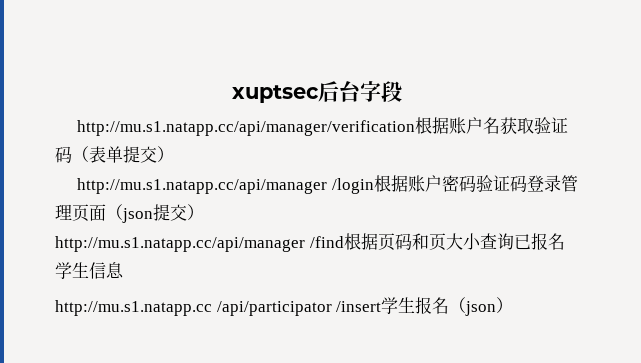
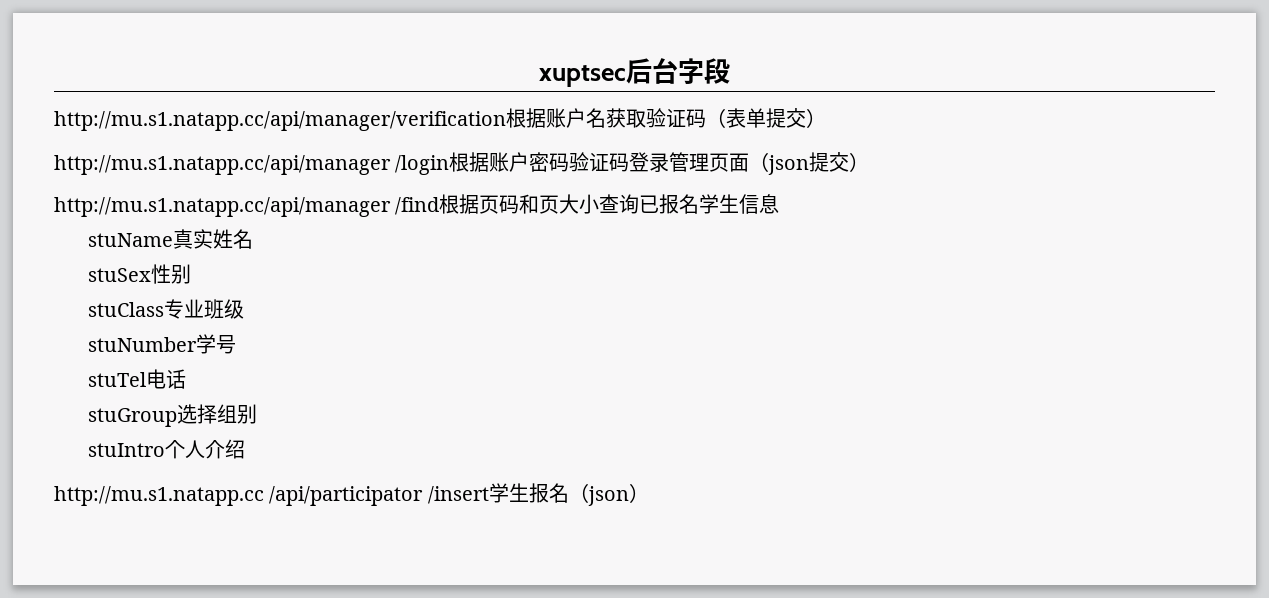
(124, 270) none -> [88,229,254,249] [88,264,192,284] [88,299,245,319] [88,334,237,354] [88,369,187,389] [88,404,258,427] [88,439,246,459] // stuName真实姓名 // stuSex性别 // stuClass专业班级 // stuNumber学号 // stuTel电话 // stuGroup选择组别 // stuIntro个人介绍

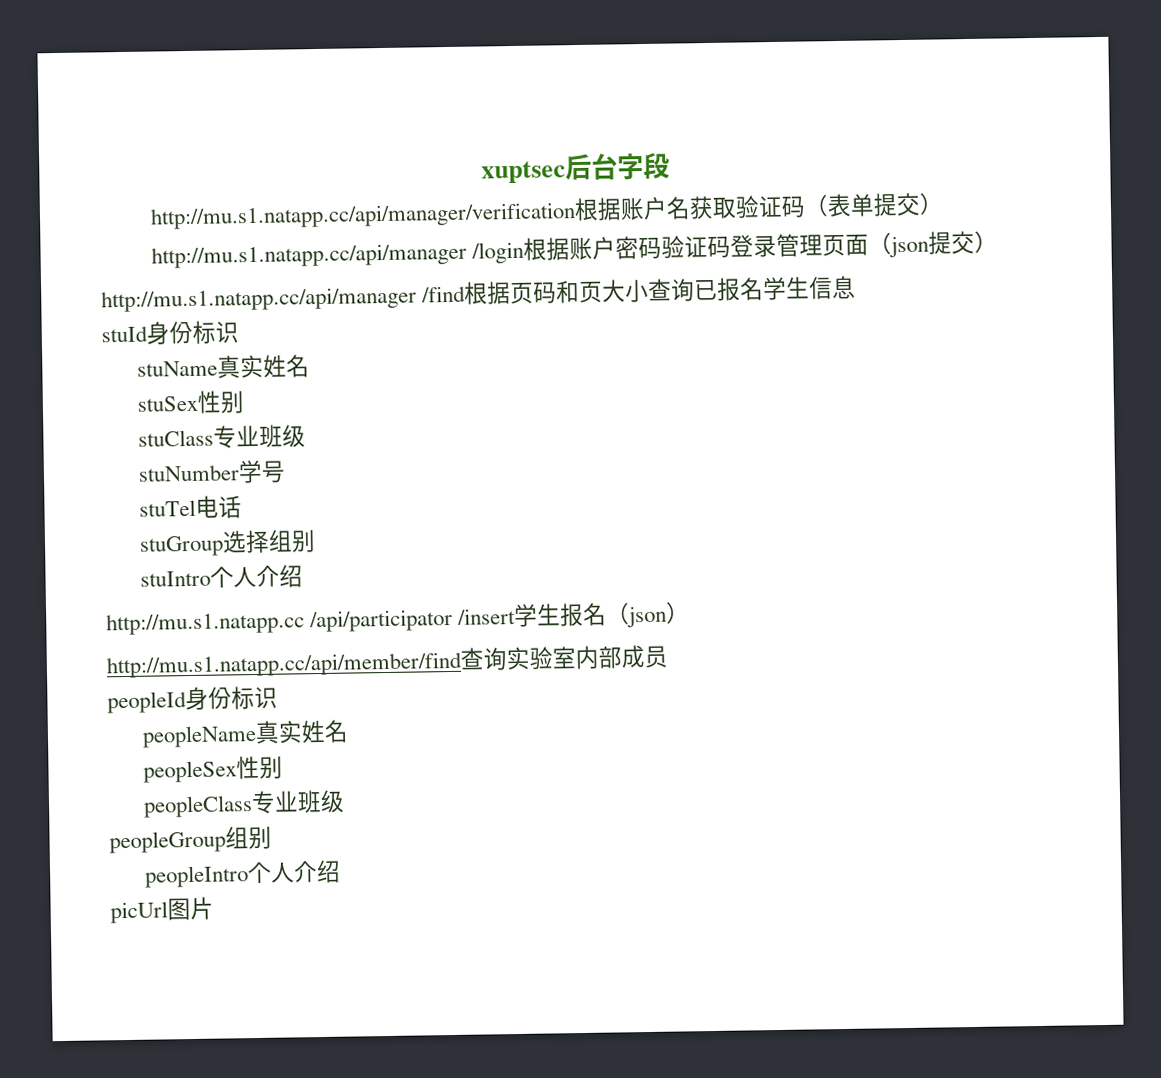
(780, 204) none -> [101,320,239,345] // stuId身份标识
(649, 493) none -> [106,645,668,679] [107,686,278,714] [142,719,350,748] [143,755,284,783] [143,789,346,818] [109,825,272,854] [144,859,342,888] [110,896,214,924] // http://mu.s1.natapp.cc/api/member/find查询实验室内部成员 // peopleId身份标识 // peopleName真实姓名 // peopleSex性别 // peopleClass专业班级 // peopleGroup组别 // peopleIntro个人介绍 // picUrl图片

